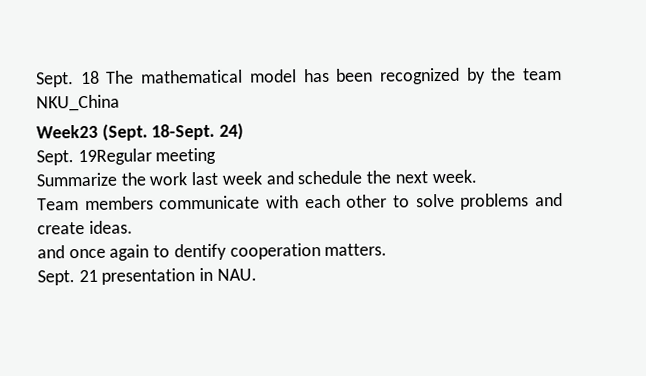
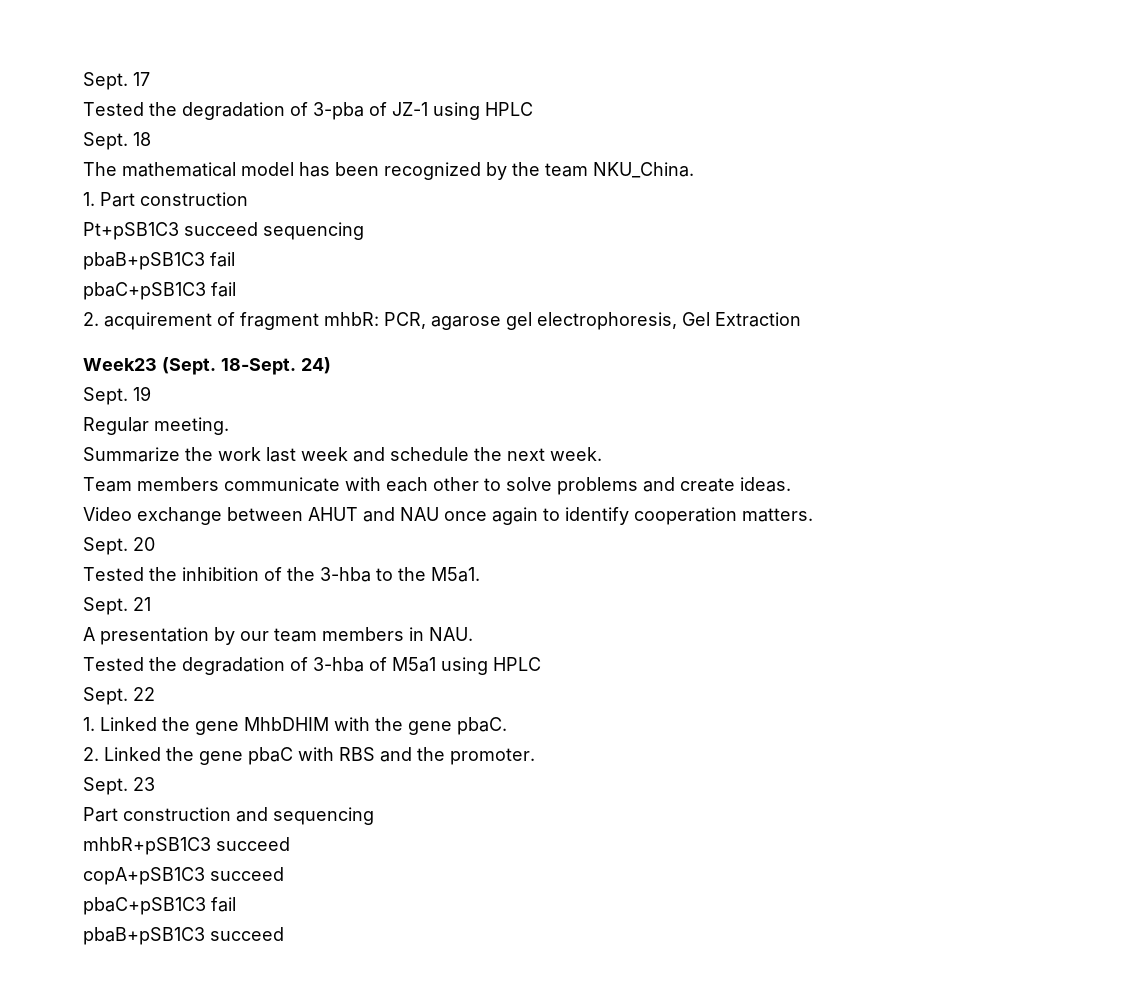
[36,72,74,88] Sept. -> [83,72,150,90] [83,102,533,120] [83,132,128,150] Sept. 17 // Tested the degradation of 3-pba of JZ-1 using HPLC // Sept.
(100, 77) none -> (151, 139) //
[36,94,120,112] NKU_China -> [593,162,694,178] [83,192,248,207] [83,222,364,240] [83,252,235,270] [83,282,236,300] [83,312,801,330] NKU_China. // 1. Part construction // Pt+pSB1C3 succeed sequencing // pbaB+pSB1C3 fail // pbaC+pSB1C3 fail // 2. acquirement of fragment mhbR: PCR, agarose gel electrophoresis, Gel Extraction
[77,147,217,166] 19Regular meeting -> [133,386,151,401] [83,417,229,435] 19 // Regular meeting.
[37,245,65,259] and -> [83,507,439,525] Video exchange between AHUT and NAU
[173,243,227,261] dentify -> [565,507,629,525] identify
[78,267,257,285] 21 presentation in NAU. -> [133,537,155,551] [83,567,480,582] [83,597,151,615] [83,627,473,645] [83,657,541,675] [83,687,155,705] [83,717,507,735] [83,747,535,765] [83,777,155,795] [83,807,374,825] [83,837,290,855] [83,867,284,885] [83,897,236,915] [83,927,284,945] 20 // Tested the inhibition of the 3-hba to the M5a1. // Sept. 21 // A presentation by our team members in NAU. // Tested the degradation of 3-hba of M5a1 using HPLC // Sept. 22 // 1. Linked the gene MhbDHIM with the gene pbaC. // 2. Linked the gene pbaC with RBS and the promoter. // Sept. 23 // Part construction and sequencing // mhbR+pSB1C3 succeed // copA+pSB1C3 succeed // pbaC+pSB1C3 fail // pbaB+pSB1C3 succeed

